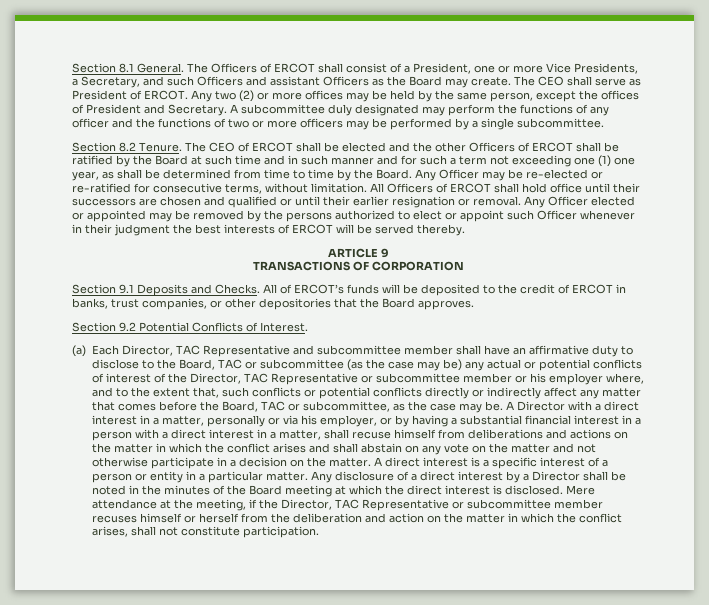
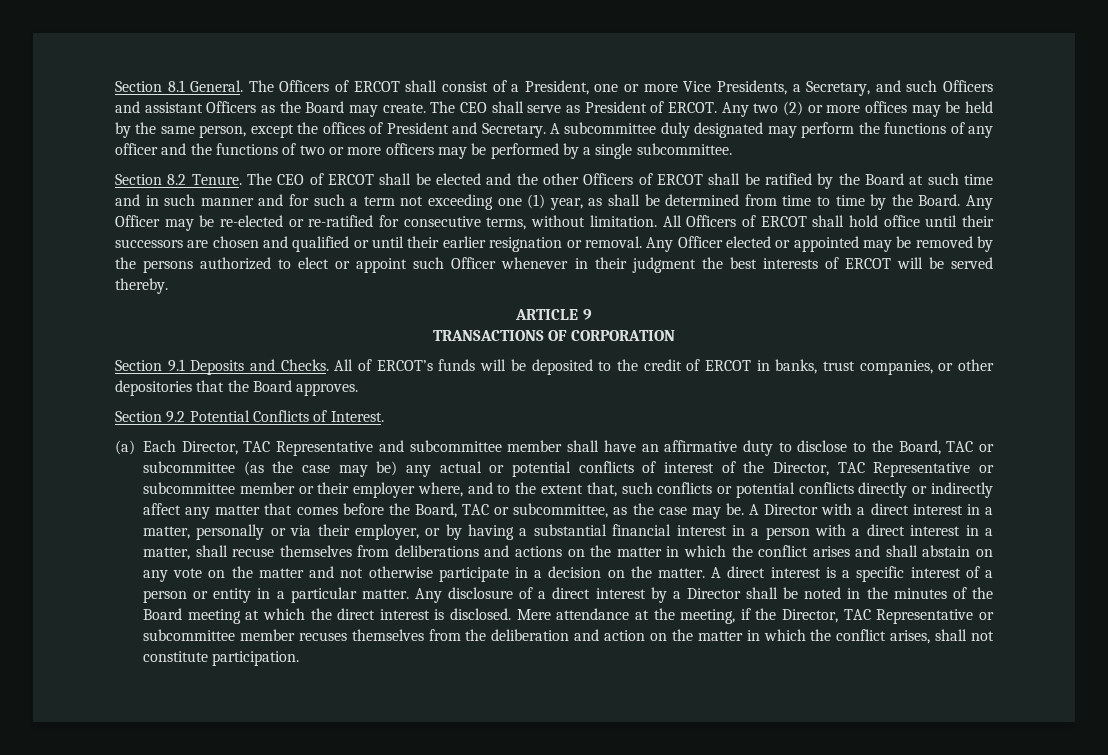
[614,157,635,165] one -> (546, 201) none
[529,373,546,383] his -> [317,482,350,494] their
[300,415,317,425] his -> [317,524,350,536] their
[393,429,436,439] himself -> [279,545,352,557] themselves
[139,513,239,523] himself or herself -> [351,629,424,641] themselves

